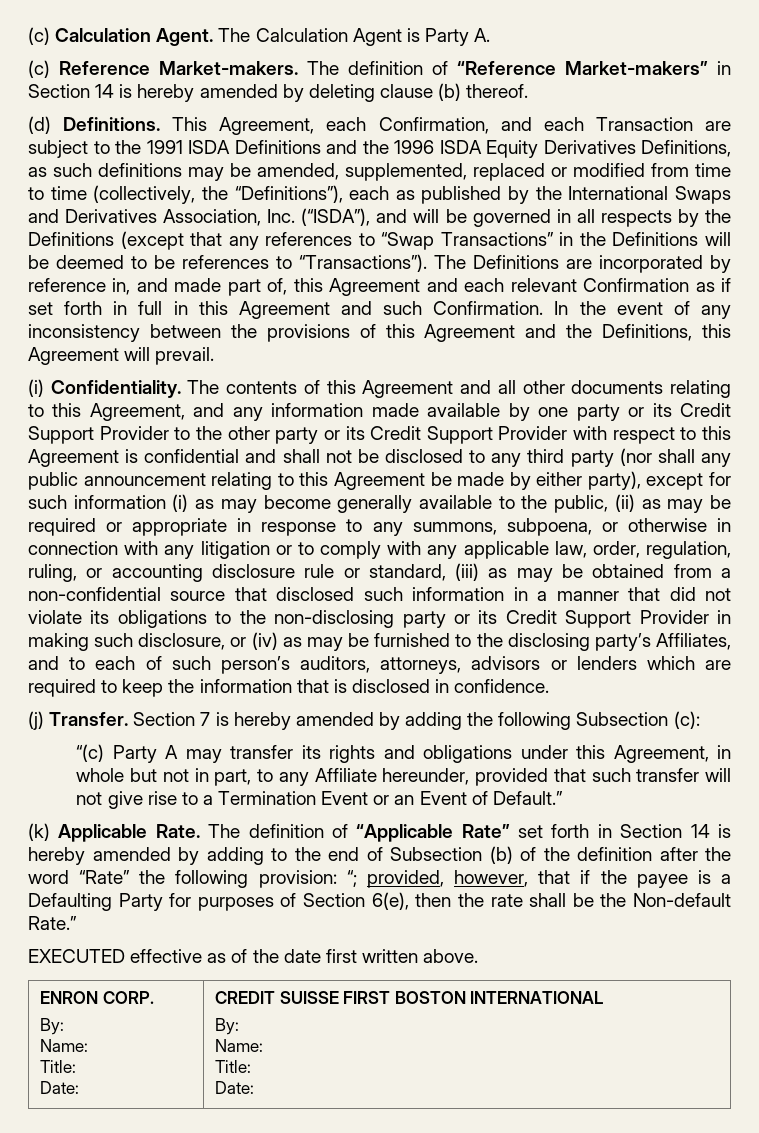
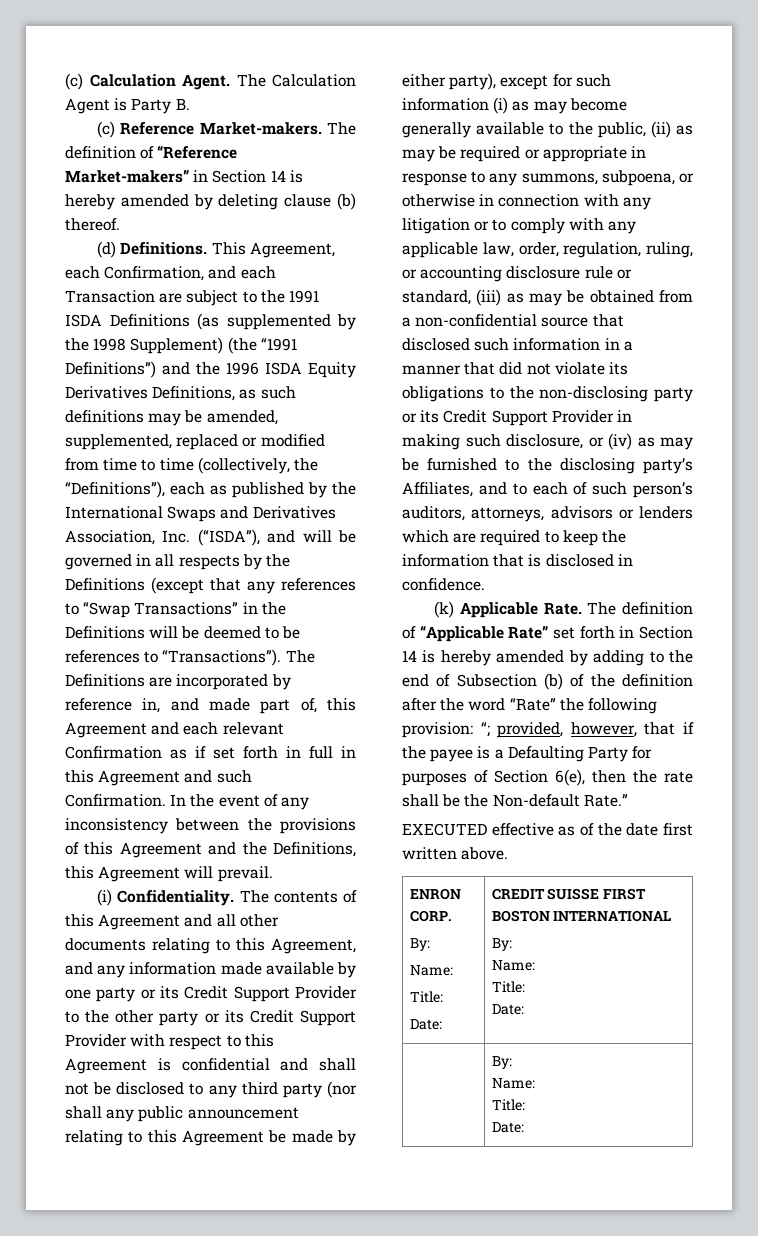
[474,28,491,42] A. -> [175,98,190,110] B.
(321, 147) none -> [197,313,356,330] [65,337,297,354] [65,361,156,378] (as supplemented by the 1998 Supplement) (the “1991 Definitions”)
[28,711,700,730] [76,744,731,763] [76,768,731,786] [76,791,563,809] // (j) Transfer. Section 7 is hereby amended by adding the following Subsection (c): // “(c) Party A may transfer its rights and obligations under this Agreement, in whole but not in part, to any Affiliate hereunder, provided that such transfer will not give rise to a Termination Event or an Event of Default.” -> (485, 584) none
(255, 1087) none -> [491,1056,512,1069] [491,1078,535,1089] [491,1099,525,1111] [491,1122,524,1133] // | By: // Name: // Title: // Date:

